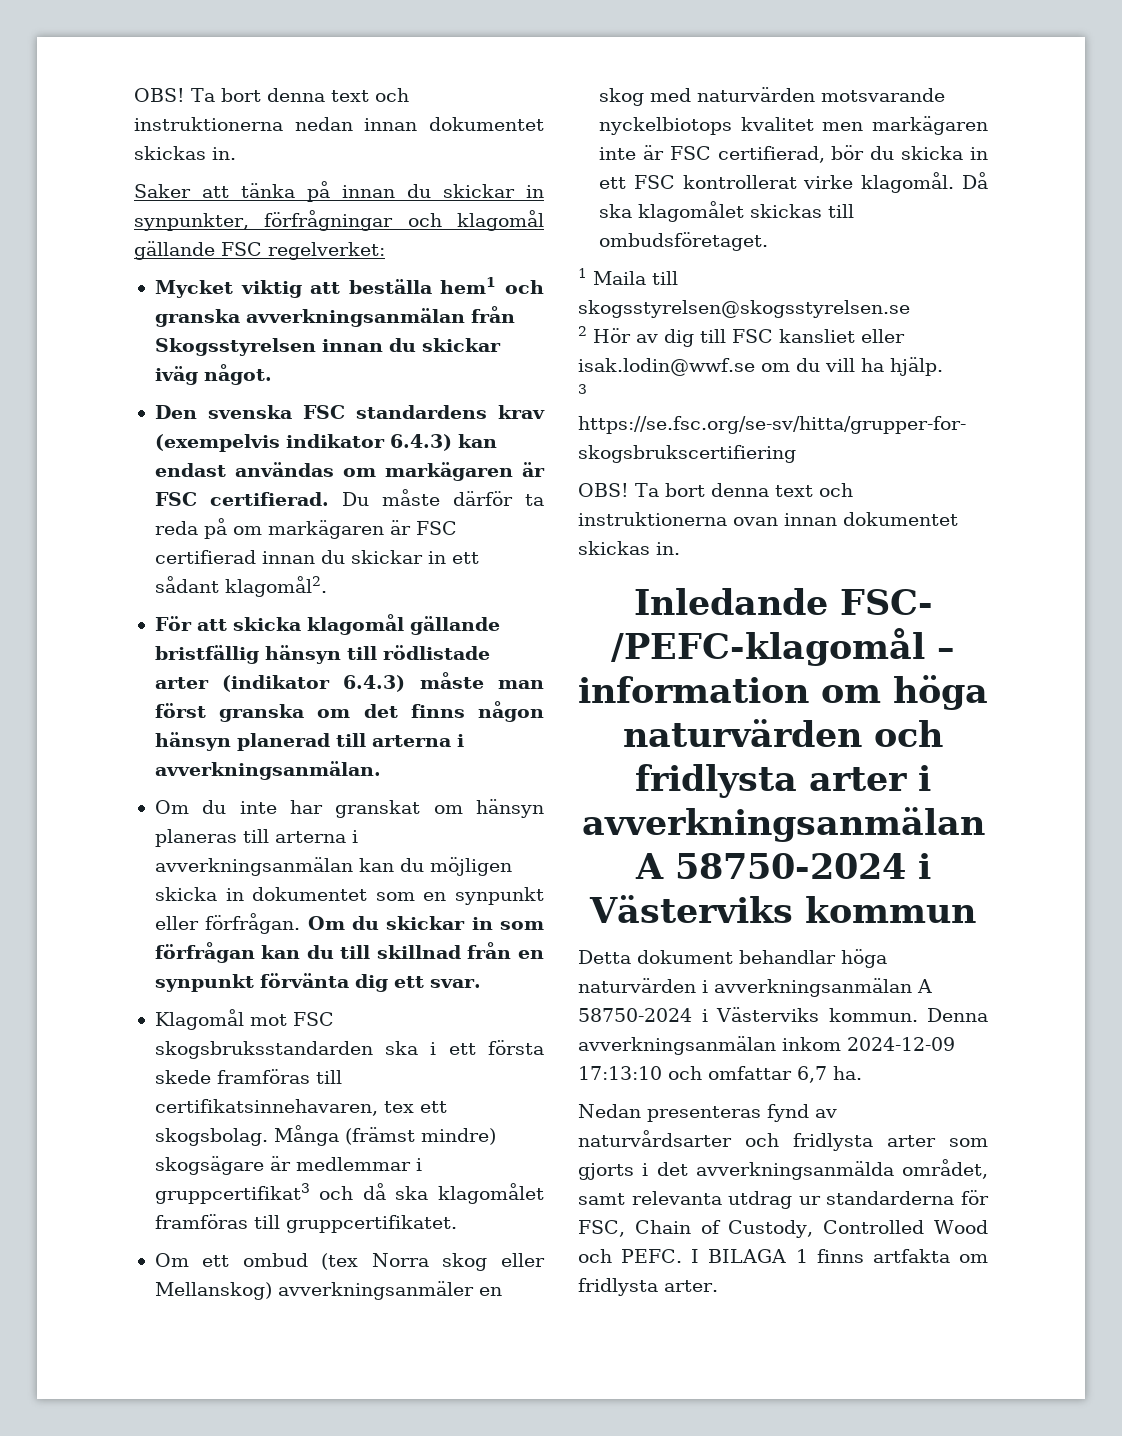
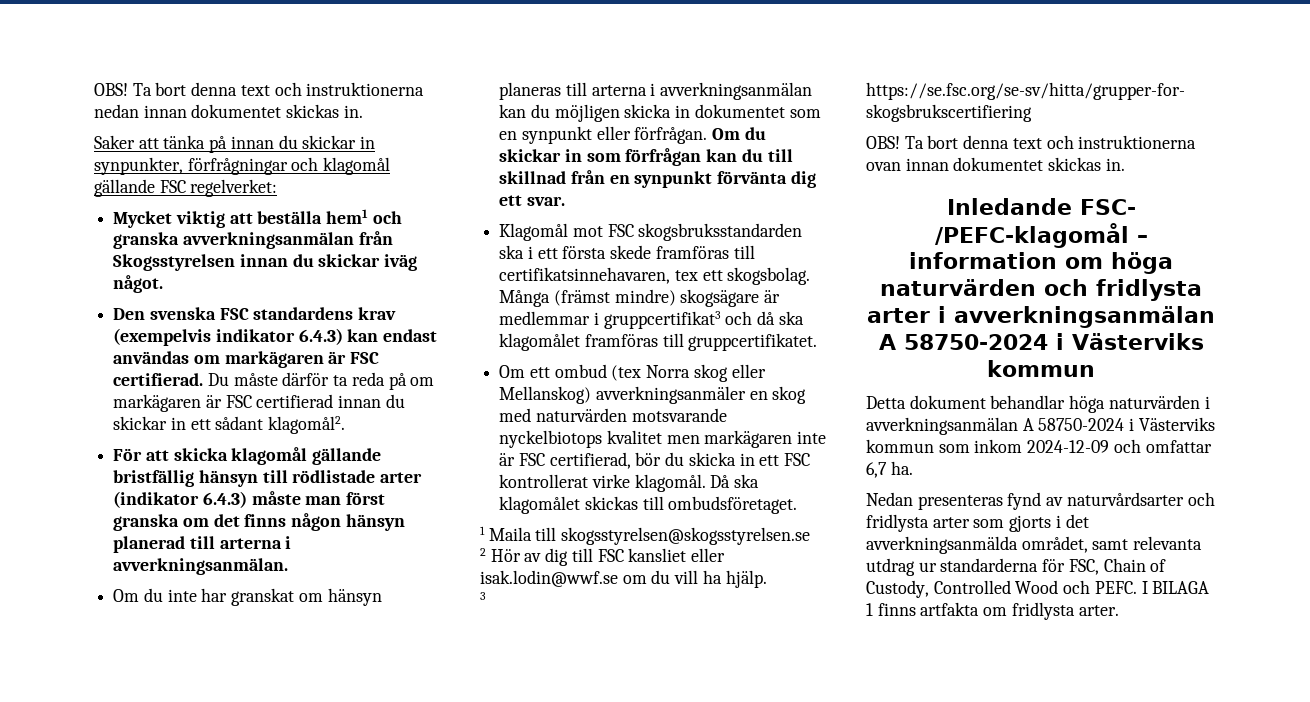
[828,1008,988,1022] [578,1036,776,1055] kommun. Denna avverkningsanmälan -> [866,439,970,453] kommun som
[578,1066,662,1080] 17:13:10 -> (1110, 446) none

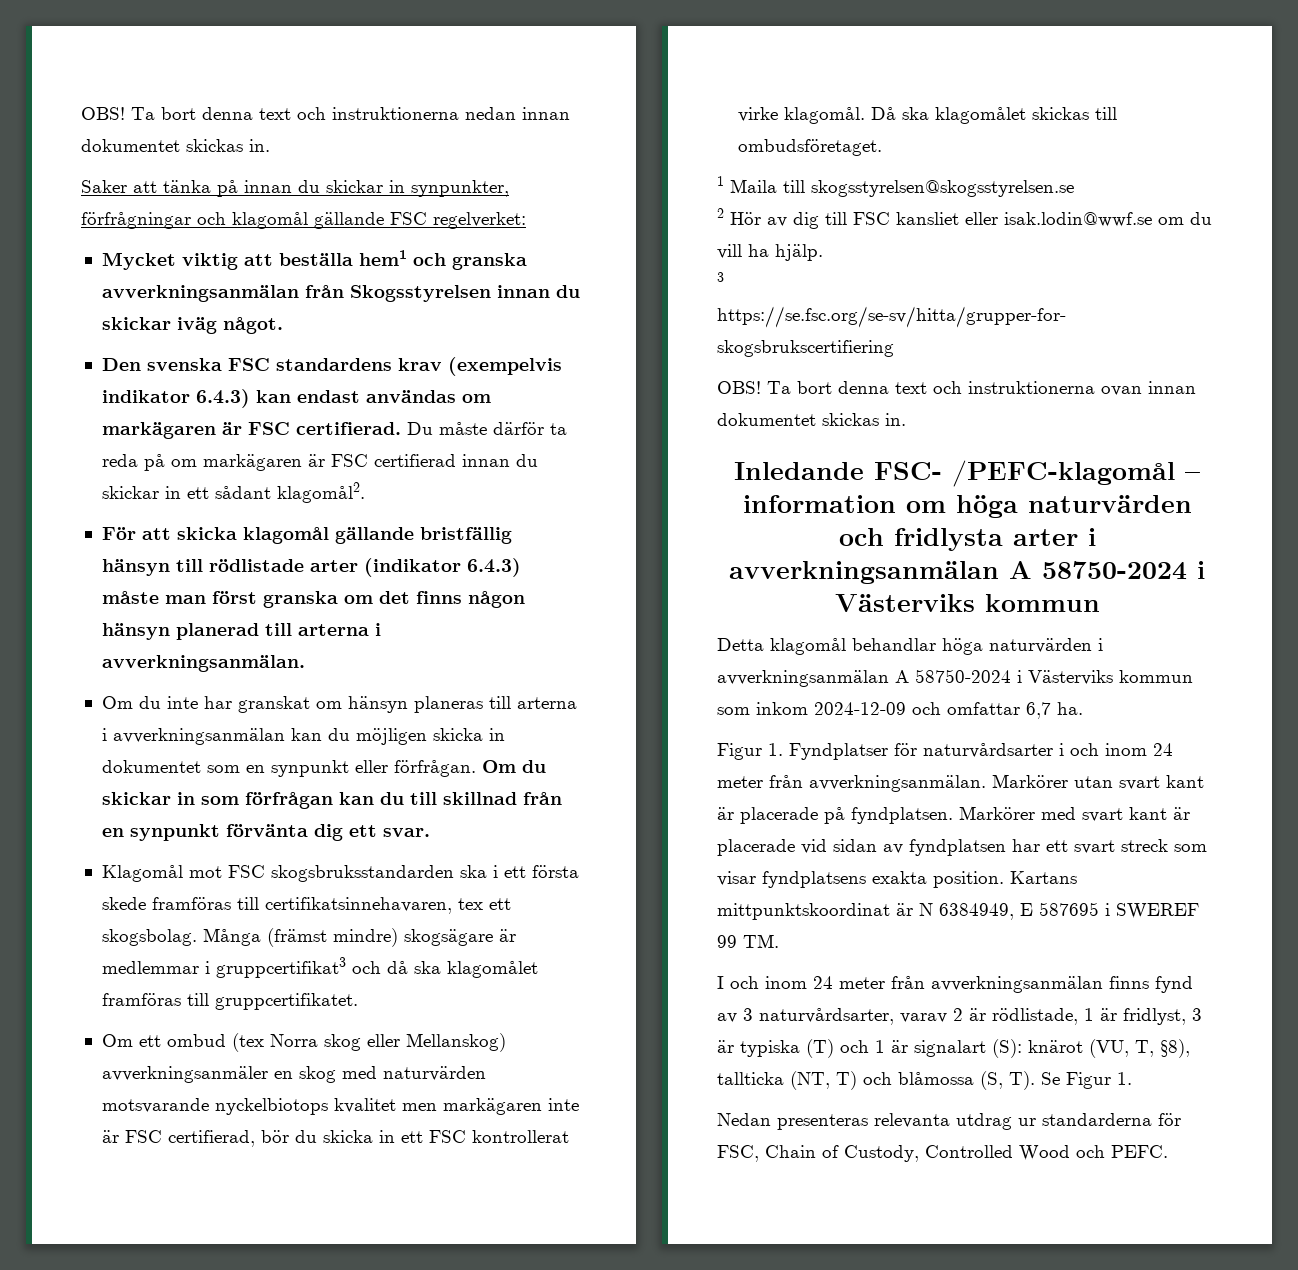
[909,395,986,409] dokument -> [770,638,846,655] klagomål
[866,492,1215,510] [866,514,1089,532] [866,536,1129,554] Nedan presenteras fynd av naturvårdsarter och fridlysta arter som gjorts i det avverkningsanmälda området, samt -> [717,743,1173,760] [717,774,1204,792] [717,806,1190,824] [717,839,1207,856] [717,871,1077,888] [717,902,1199,920] [717,934,779,948] [717,976,1193,993] [717,1008,1202,1025] [717,1039,1190,1058] [717,1071,1132,1090] [717,1113,868,1130] Figur 1. Fyndplatser för naturvårdsarter i och inom 24 meter från avverkningsanmälan. Markörer utan svart kant är placerade på fyndplatsen. Markörer med svart kant är placerade vid sidan av fyndplatsen har ett svart streck som visar fyndplatsens exakta position. Kartans mittpunktskoordinat är N 6384949, E 587695 i SWEREF 99 TM. // I och inom 24 meter från avverkningsanmälan finns fynd av 3 naturvårdsarter, varav 2 är rödlistade, 1 är fridlyst, 3 är typiska (T) och 1 är signalart (S): knärot (VU, T, §8), tallticka (NT, T) och blåmossa (S, T). Se Figur 1. // Nedan presenteras
[1141,581,1210,594] [866,602,1119,620] I BILAGA 1 finns artfakta om fridlysta arter. -> (1168, 1151) none

